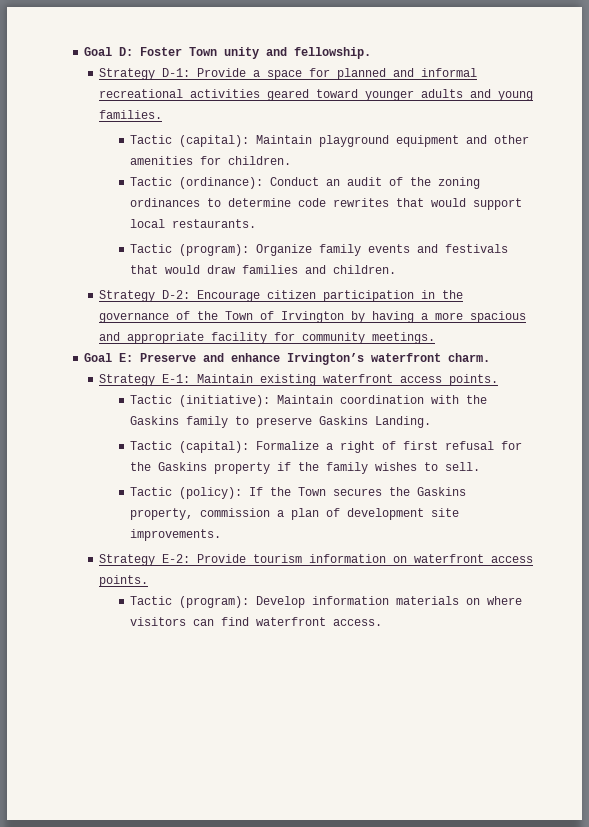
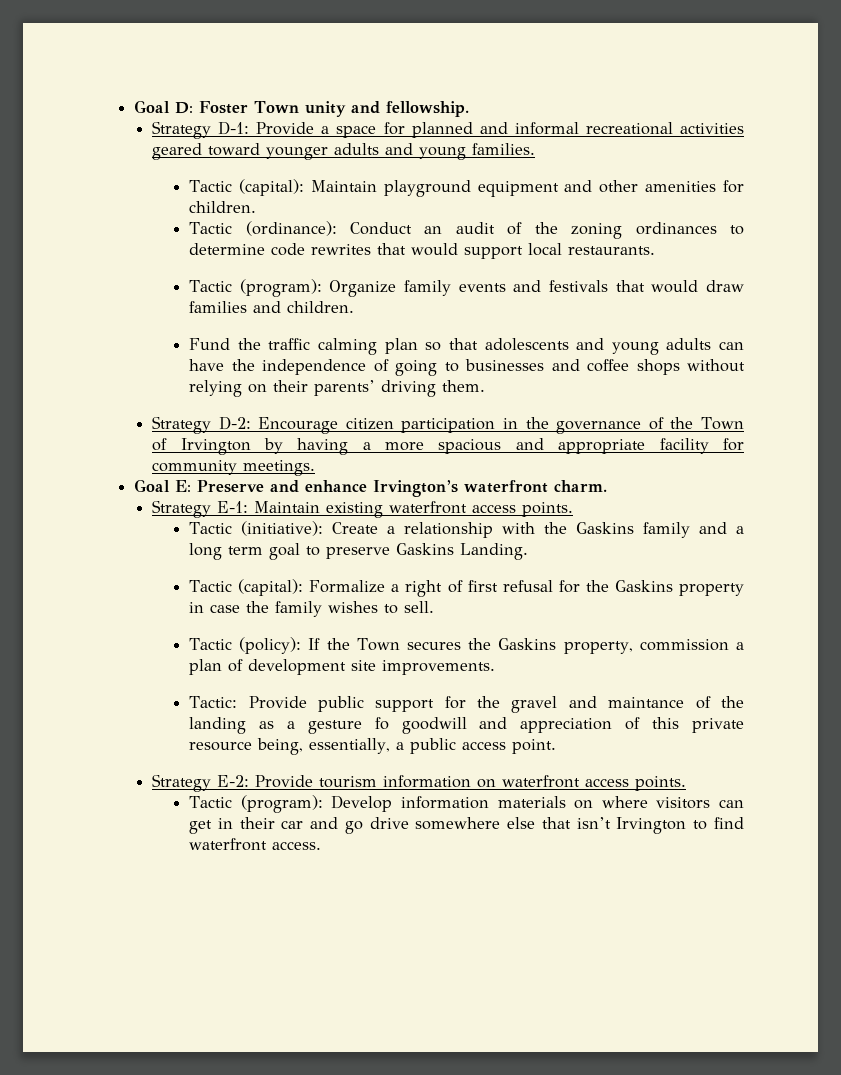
(396, 269) none -> [189,338,744,355] [189,359,746,376] [189,380,486,397] // Fund the traffic calming plan so that adolescents and young adults can have the independence of going to businesses and coffee shops without relying on their parents’ driving them.
[276,395,424,404] Maintain coordination -> [332,522,494,538] Create a relationship
(228, 422) none -> [699,522,744,534] [189,543,301,560] and a long term goal
[276,462,291,471] if -> [189,602,241,613] in case
(221, 535) none -> [189,696,744,713] [189,717,744,734] [189,738,557,755] // Tactic: Provide public support for the gravel and maintance of the landing as a gesture fo goodwill and appreciation of this private resource being, essentially, a public access point.
(214, 622) none -> [189,817,708,834] get in their car and go drive somewhere else that isn’t Irvington to

